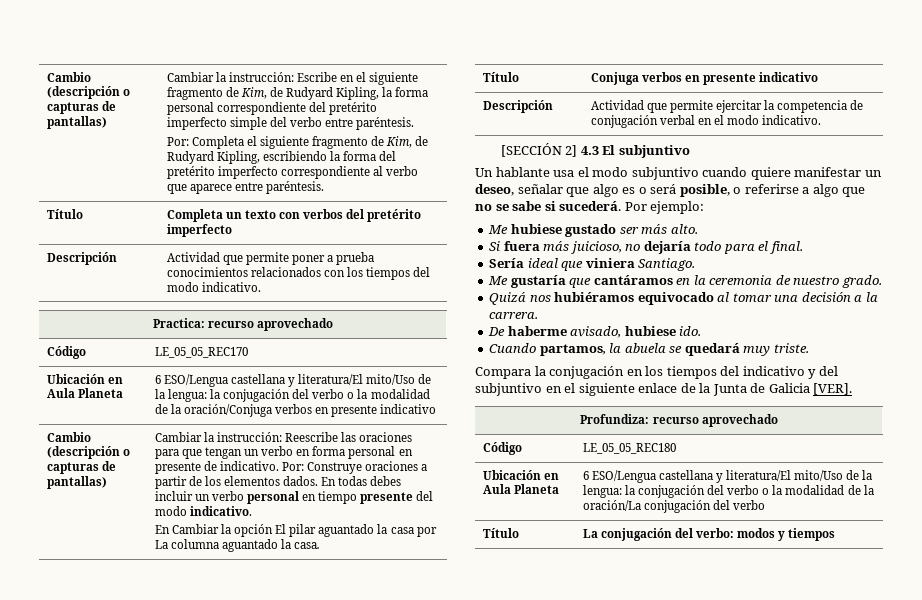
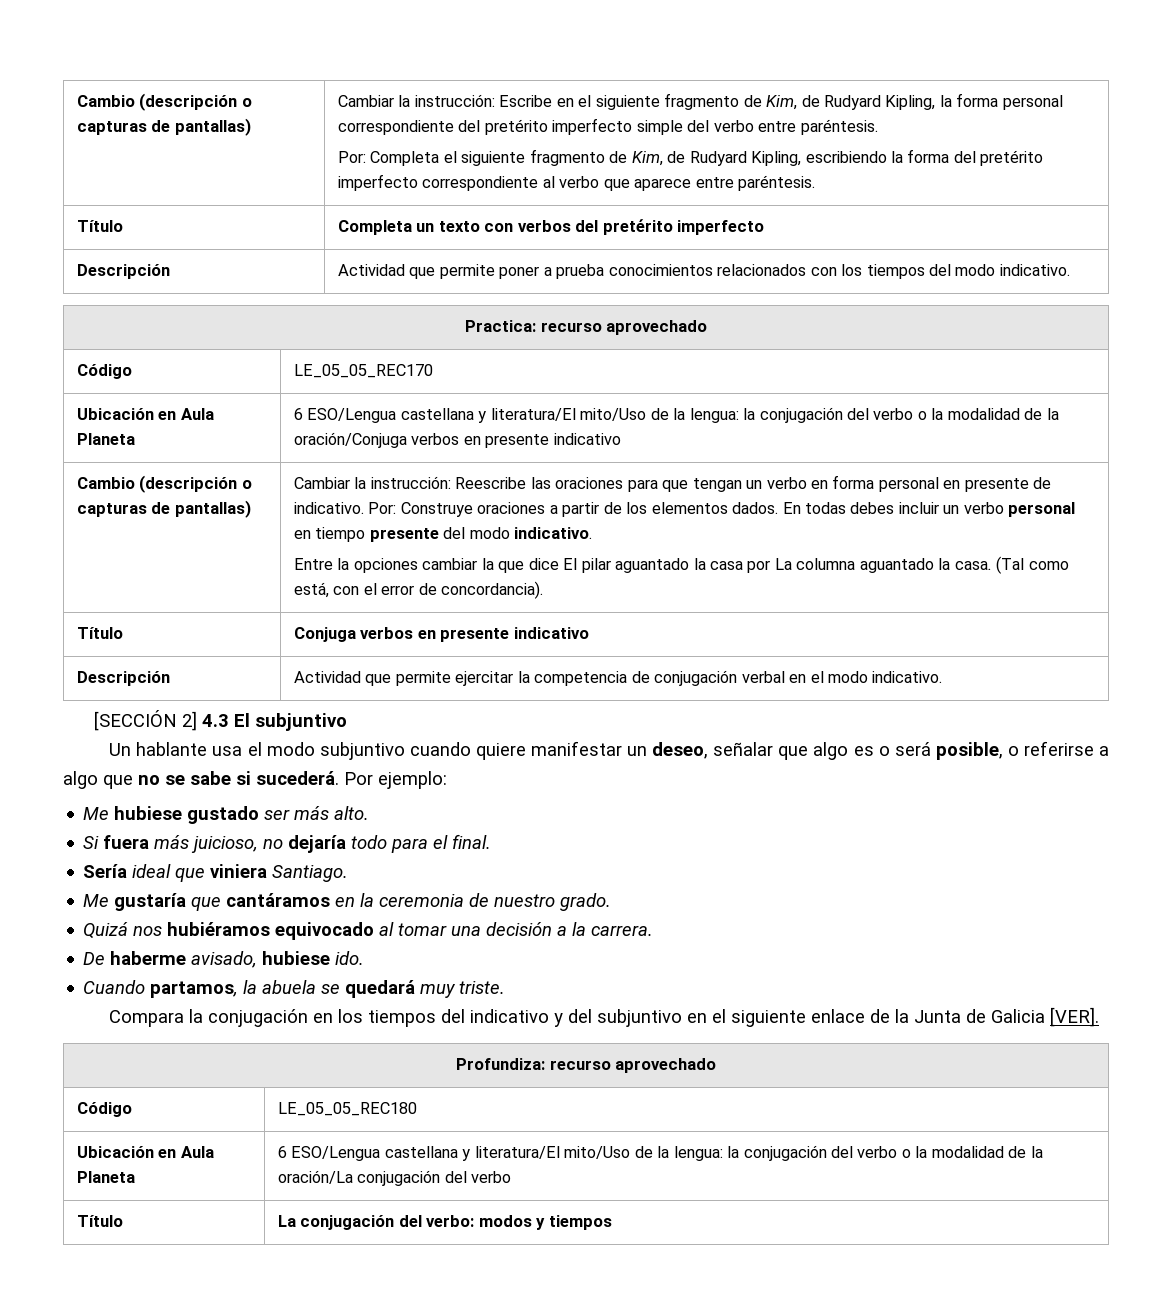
[154,524,274,537] En Cambiar la opción -> [293,558,559,573] Entre la opciones cambiar la que dice
(321, 545) none -> [996,556,1069,574] [293,581,544,599] (Tal como está, con el error de concordancia).

